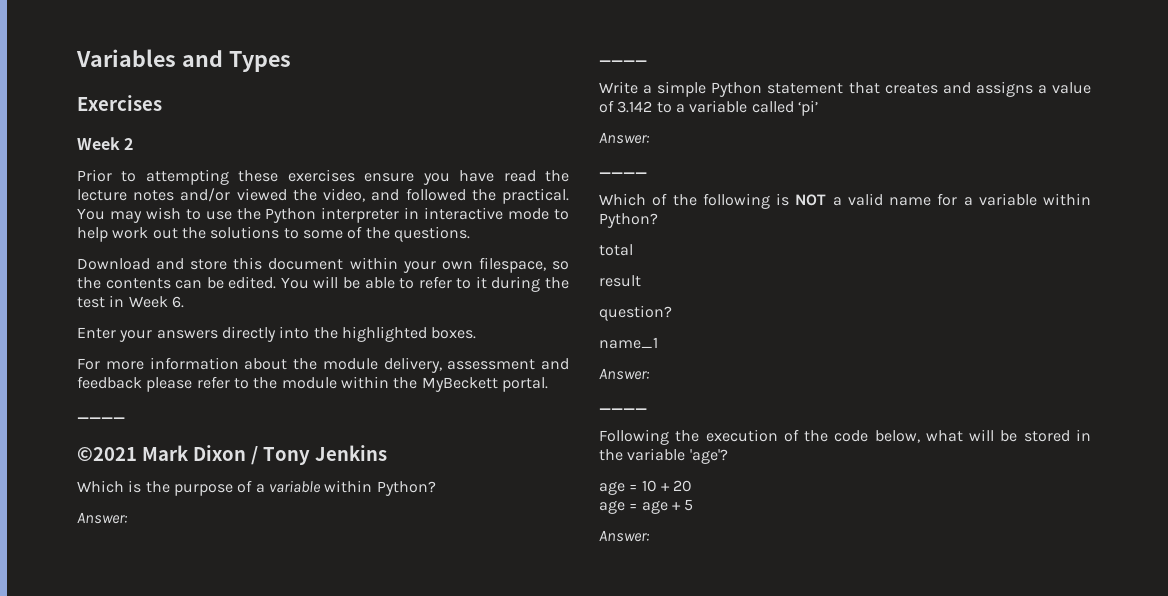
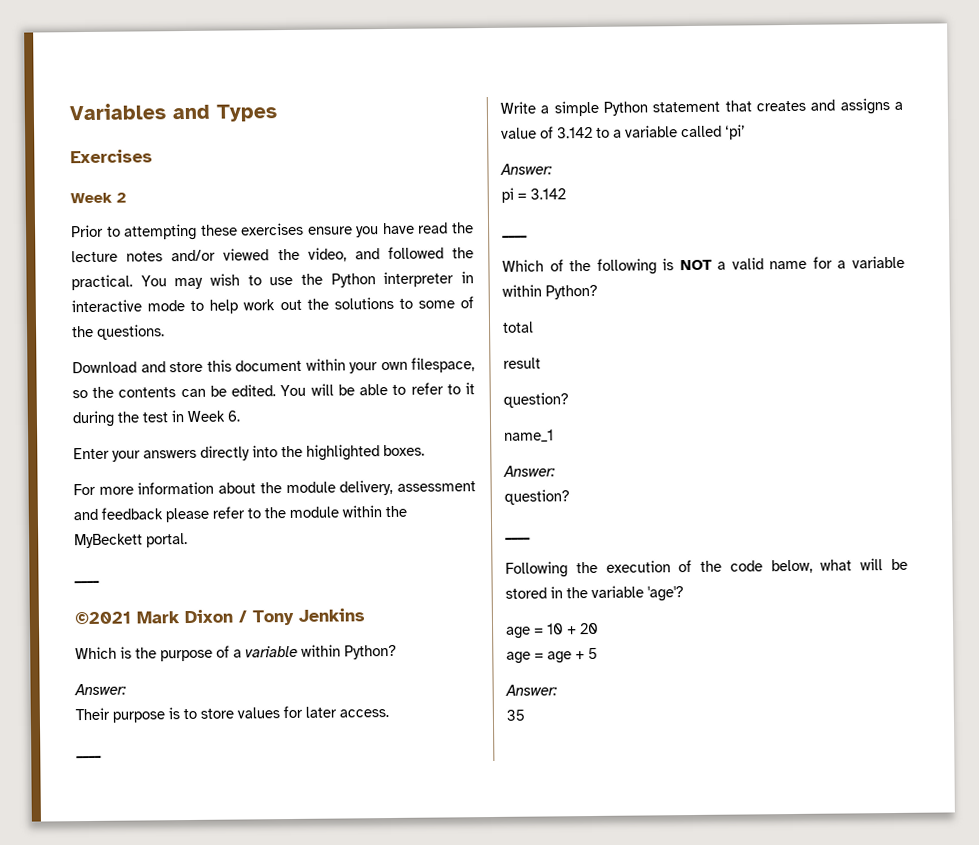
(128, 518) none -> [75,705,389,723] // Their purpose is to store values for later access.
(650, 138) none -> [501,187,566,203] // pi = 3.142
(650, 374) none -> [504,489,570,505] // question?
(650, 536) none -> [506,709,525,721] // 35

